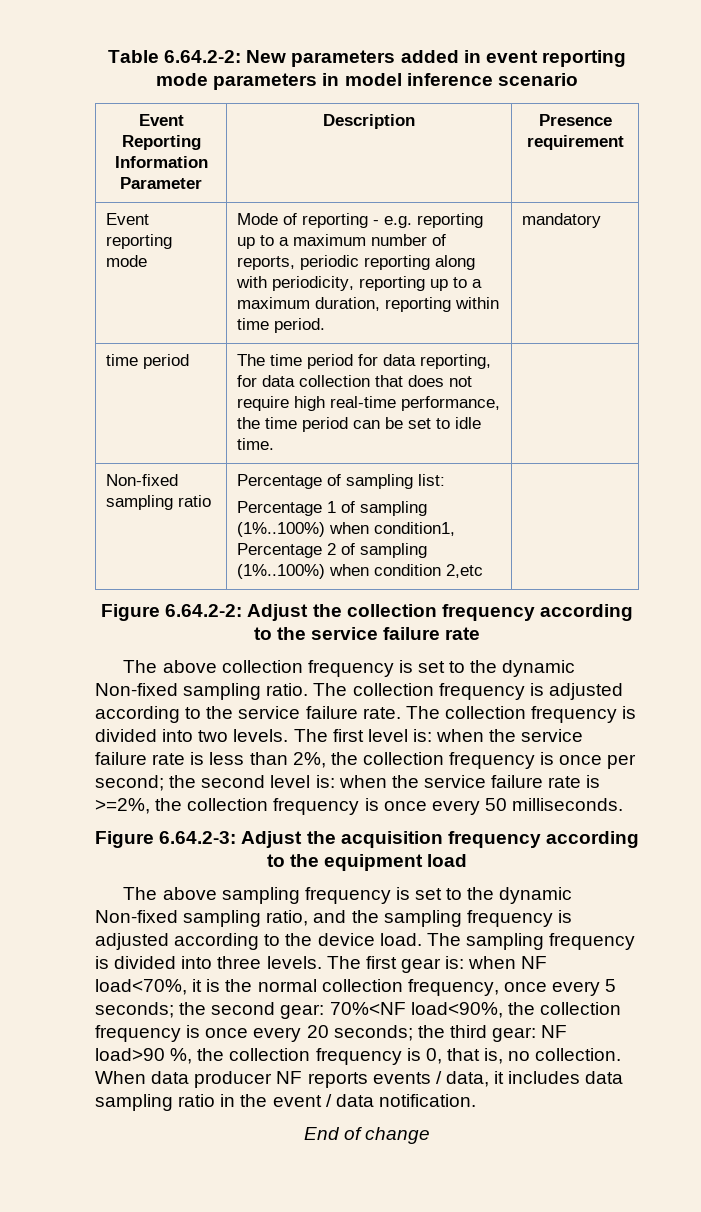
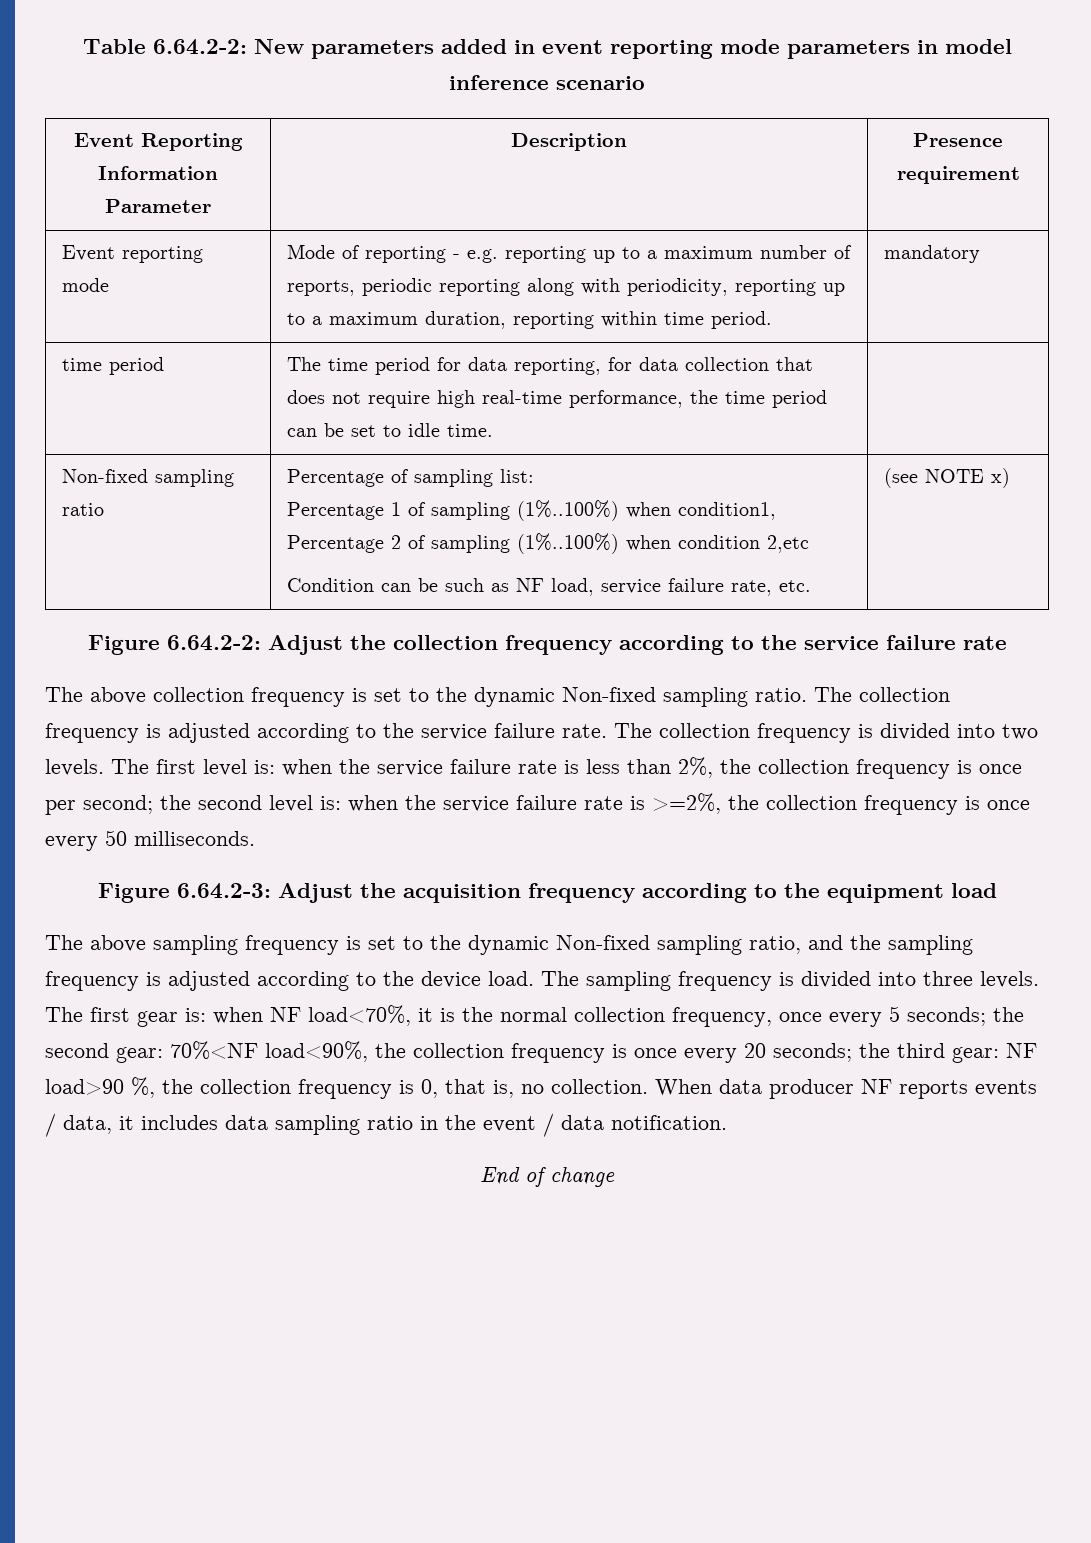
(484, 571) | -> [286,578,811,596] [883,468,1010,488] // Condition can be such as NF load, service failure rate, etc. | (see NOTE x)

